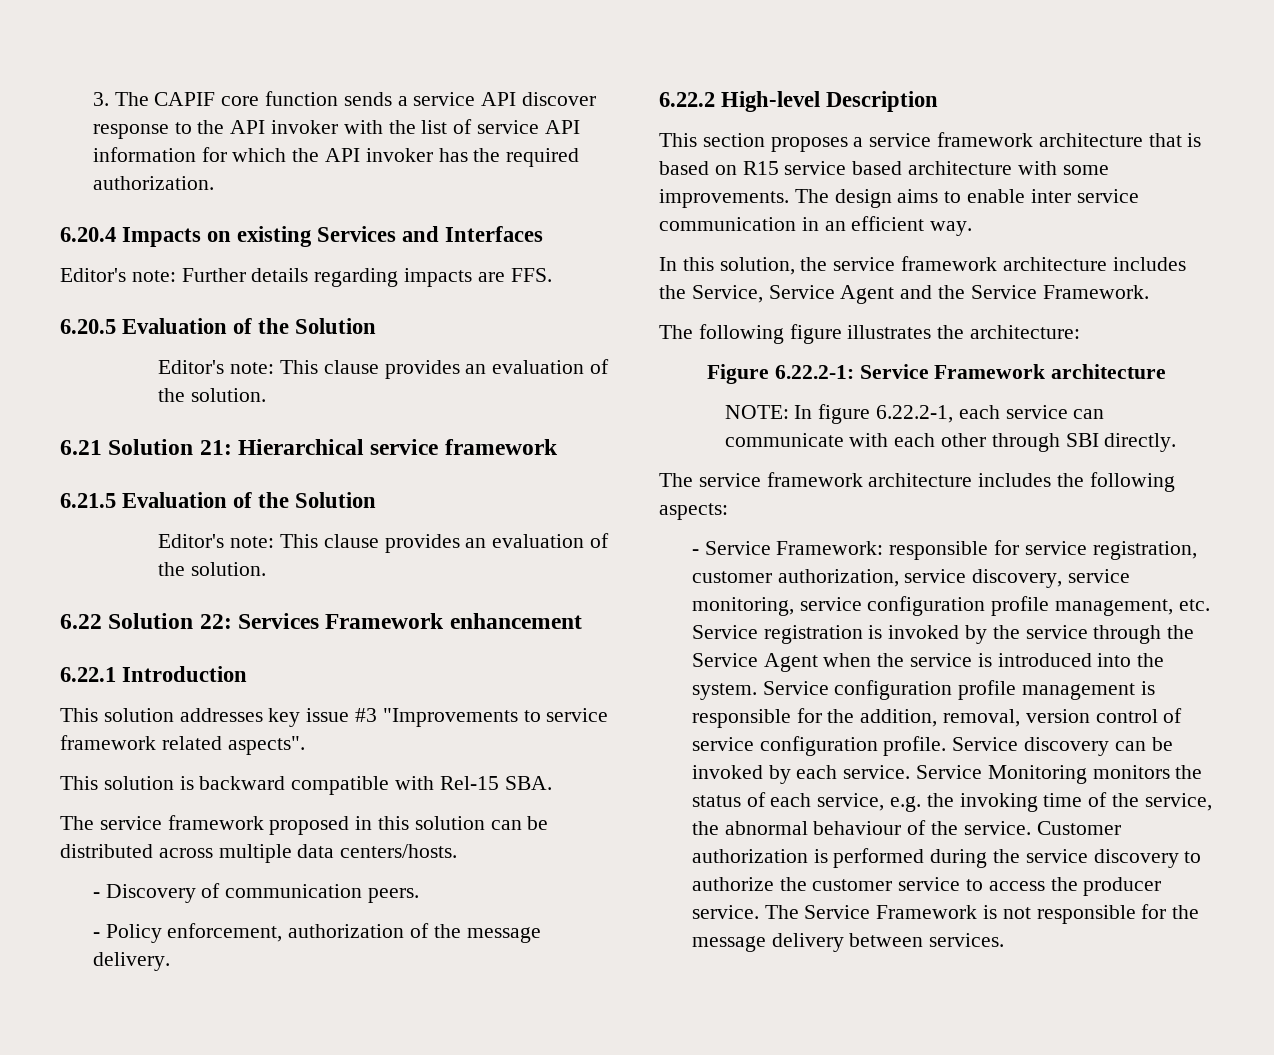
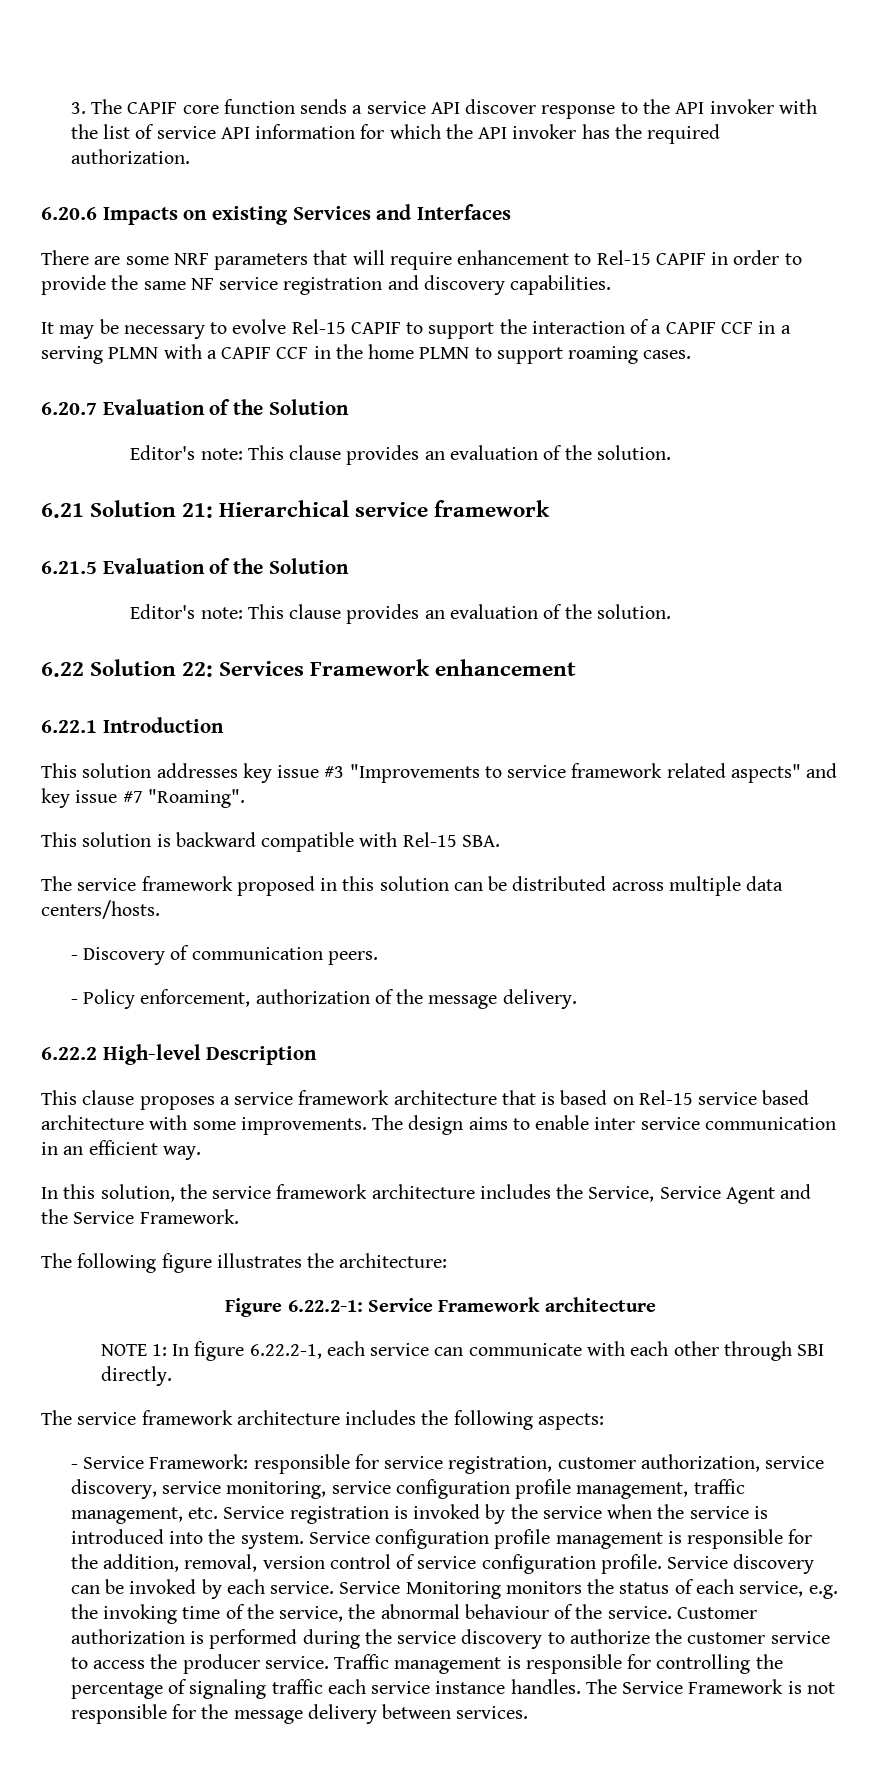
[60,227,116,242] 6.20.4 -> [41,207,97,220] 6.20.6
[60,268,552,287] [60,319,116,334] Editor's note: Further details regarding impacts are FFS. // 6.20.5 -> [41,250,802,270] [41,275,612,295] [41,319,791,339] [41,344,692,364] [41,402,97,415] There are some NRF parameters that will require enhancement to Rel-15 CAPIF in order to provide the same NF service registration and discovery capabilities. // It may be necessary to evolve Rel-15 CAPIF to support the interaction of a CAPIF CCF in a serving PLMN with a CAPIF CCF in the home PLMN to support roaming cases. // 6.20.7
[227,736,305,755] aspects". -> [730,763,838,783] [41,788,245,808] aspects" and key issue #7 "Roaming".
[702,133,765,147] section -> [82,1090,135,1105] clause
[742,161,779,175] R15 -> [638,1090,693,1105] Rel-15
[724,405,789,419] NOTE: -> [100,1344,167,1356] NOTE 1:
(1173, 607) none -> [693,1479,745,1494] [70,1507,183,1524] traffic management,
[1093,625,1195,644] [691,653,818,672] through the Service Agent -> (602, 1512) none
(759, 912) none -> [334,1654,783,1674] [70,1679,581,1699] Traffic management is responsible for controlling the percentage of signaling traffic each service instance handles.

